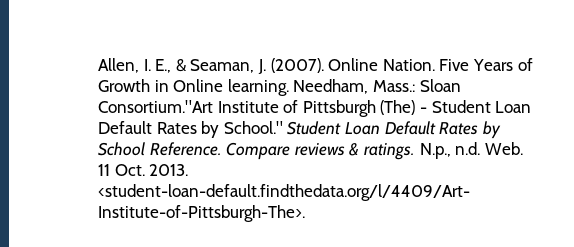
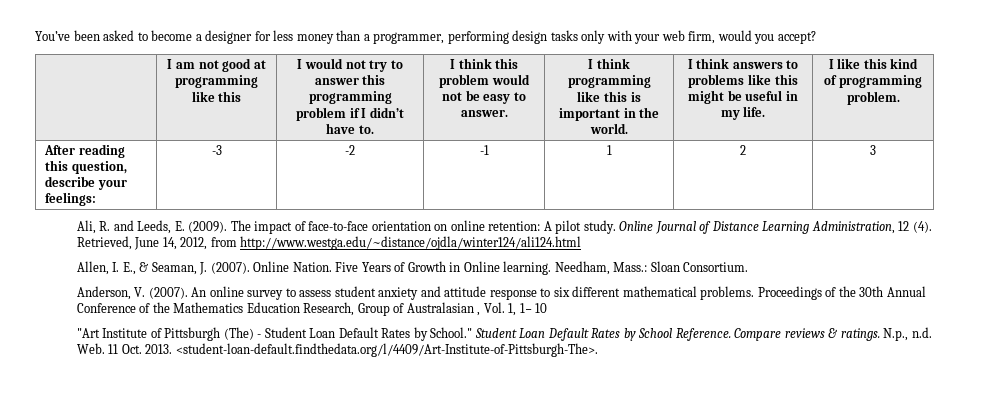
(98, 65) none -> [35,30,816,44] [167,58,266,72] [175,75,258,88] [191,91,242,102] [297,58,403,72] [314,74,386,85] [308,91,392,104] [296,107,404,121] [326,123,374,134] [449,58,519,69] [439,74,530,88] [442,90,526,104] [460,110,508,117] [588,58,630,69] [567,75,651,88] [577,91,641,102] [558,107,660,121] [589,123,628,134] [687,58,799,69] [688,74,798,88] [688,90,798,104] [720,106,766,120] [828,58,919,69] [824,75,922,88] [846,91,900,105] [44,144,125,158] [45,160,127,174] [45,176,127,190] [45,192,97,206] [211,145,222,155] [345,145,355,155] [479,145,489,155] [606,145,612,155] [740,145,746,155] [870,145,876,155] [76,220,932,234] [76,236,582,250] You’ve been asked to become a designer for less money than a programmer, performing design tasks only with your web firm, would you accept? // | I am not good at programming like this | I would not try to answer this programming problem if I didn’t have to. | I think this problem would not be easy to answer. | I think programming like this is important in the world. | I think answers to problems like this might be useful in my life. | I like this kind of programming problem. // After reading this question, describe your feelings: | -3 | -2 | -1 | 1 | 2 | 3 // Ali, R. and Leeds, E. (2009). The impact of face-to-face orientation on online retention: A pilot study. Online Journal of Distance Learning Administration, 12 (4). Retrieved, June 14, 2012, from http://www.westga.edu/~distance/ojdla/winter124/ali124.html //
[98,100,214,113] Consortium."Art -> [683,262,749,272] [76,286,926,300] [76,302,548,316] [76,328,100,338] Consortium. // Anderson, V. (2007). An online survey to assess student anxiety and attitude response to six different mathematical problems. Proceedings of the 30th Annual Conference of the Mathematics Education Research, Group of Australasian , Vol. 1, 1− 10 // "Art

